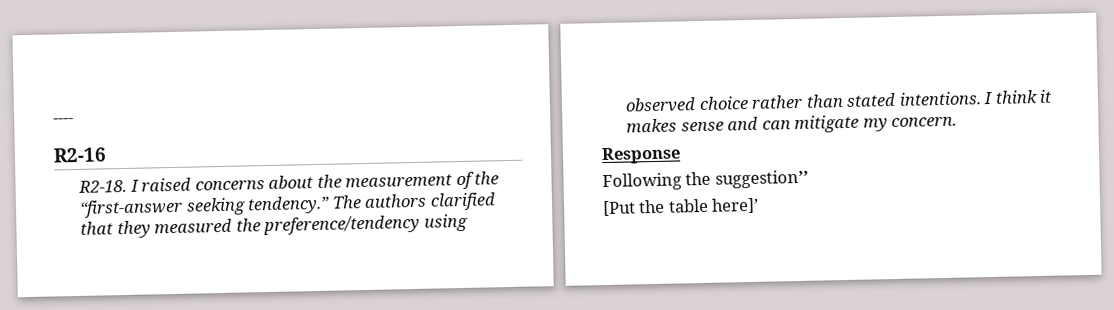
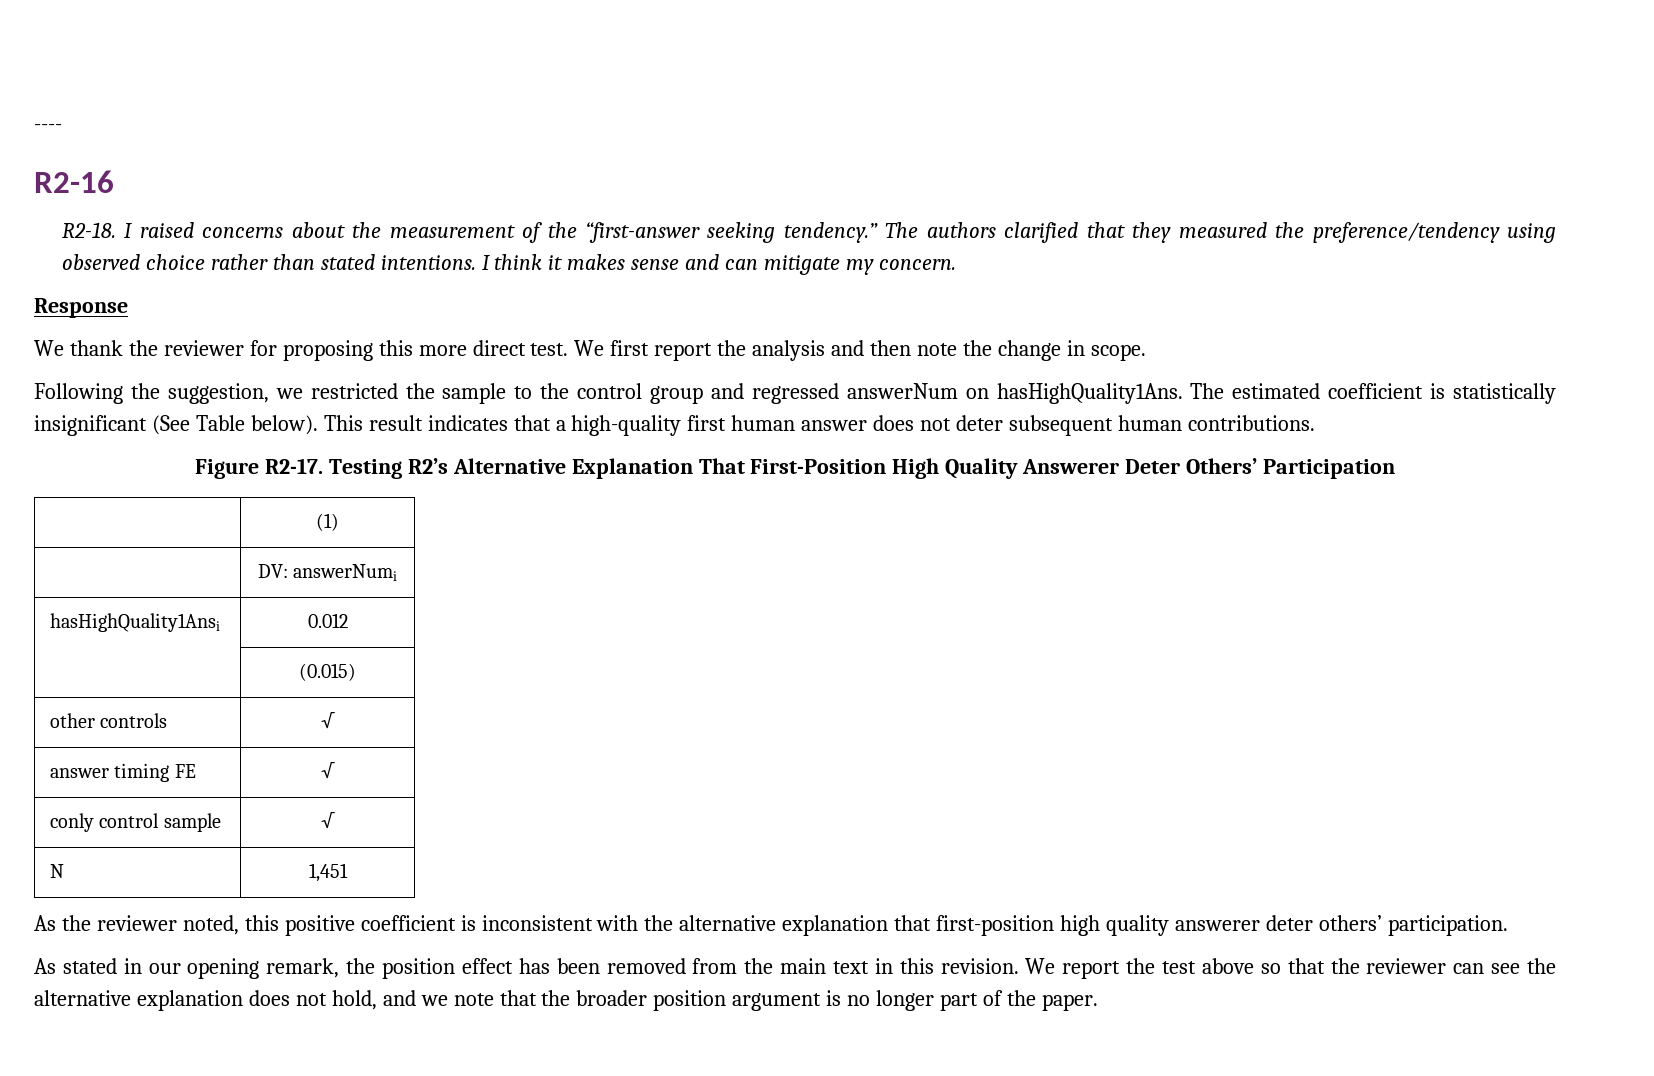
[602,169,809,192] [602,197,760,217] Following the suggestion’’ // [Put the table here]’ -> [34,340,1146,361] [34,383,1557,404] [34,415,1315,436] [194,458,1396,479] [315,513,339,531] [257,564,398,581] [49,613,220,632] [307,613,348,628] [299,663,356,681] [49,713,168,728] [320,712,335,729] [49,763,196,782] [320,762,335,779] [49,813,221,832] [320,812,335,829] [49,864,64,878] [308,863,348,882] [34,915,1508,936] [34,958,1556,979] [34,990,1098,1011] We thank the reviewer for proposing this more direct test. We first report the analysis and then note the change in scope. // Following the suggestion, we restricted the sample to the control group and regressed answerNum on hasHighQuality1Ans. The estimated coefficient is statistically insignificant (See Table below). This result indicates that a high-quality first human answer does not deter subsequent human contributions. // Figure R2-17. Testing R2’s Alternative Explanation That First-Position High Quality Answerer Deter Others’ Participation // | (1) // | DV: answerNumi // hasHighQuality1Ansi | 0.012 // | (0.015) // other controls | √ // answer timing FE | √ // conly control sample | √ // N | 1,451 // As the reviewer noted, this positive coefficient is inconsistent with the alternative explanation that first-position high quality answerer deter others’ participation. // As stated in our opening remark, the position effect has been removed from the main text in this revision. We report the test above so that the reviewer can see the alternative explanation does not hold, and we note that the broader position argument is no longer part of the paper.

